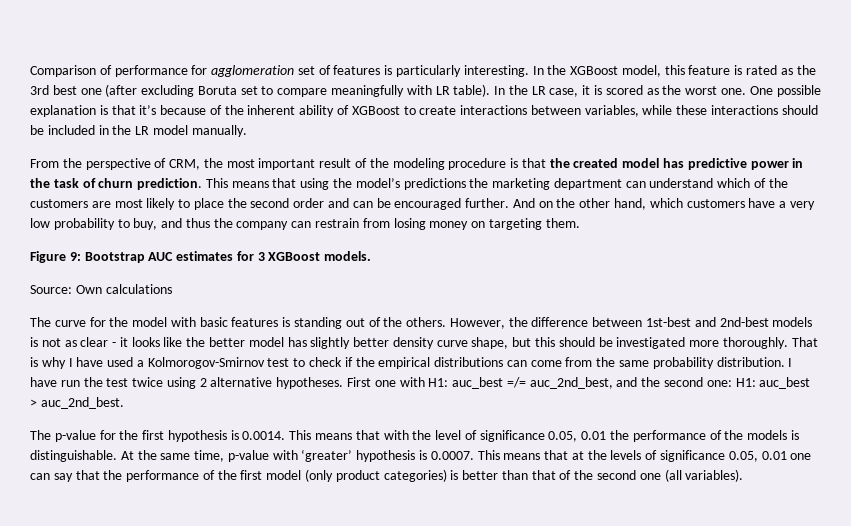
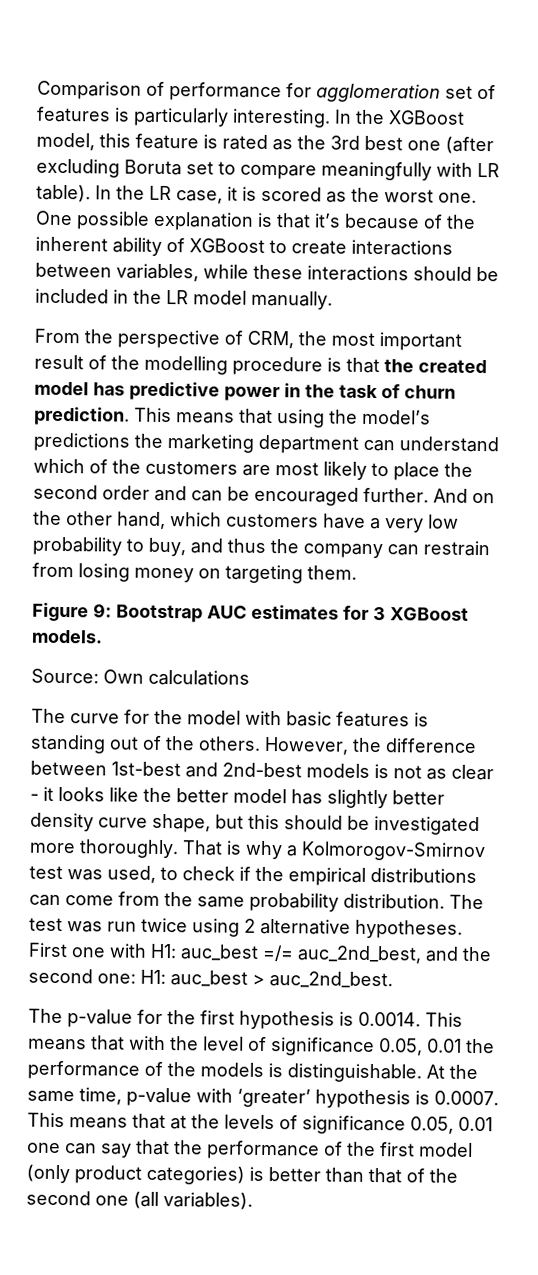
[392,158,445,170] modeling -> [144,355,228,375] modelling
[68,357,134,367] I have used -> (283, 850) none
(290, 362) none -> [67,865,156,883] was used,
[788,358,793,367] [30,377,129,387] I have run the test -> [449,894,484,910] [29,917,137,933] The test was run

